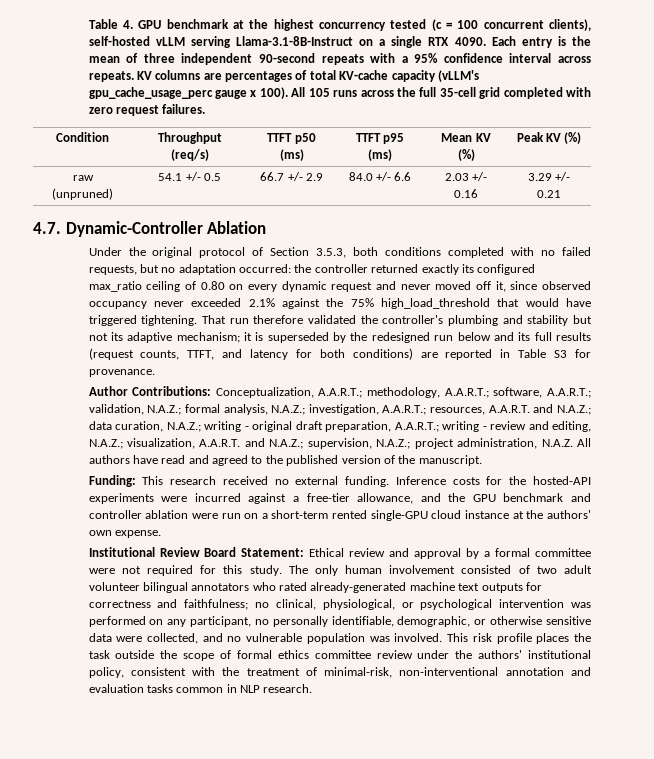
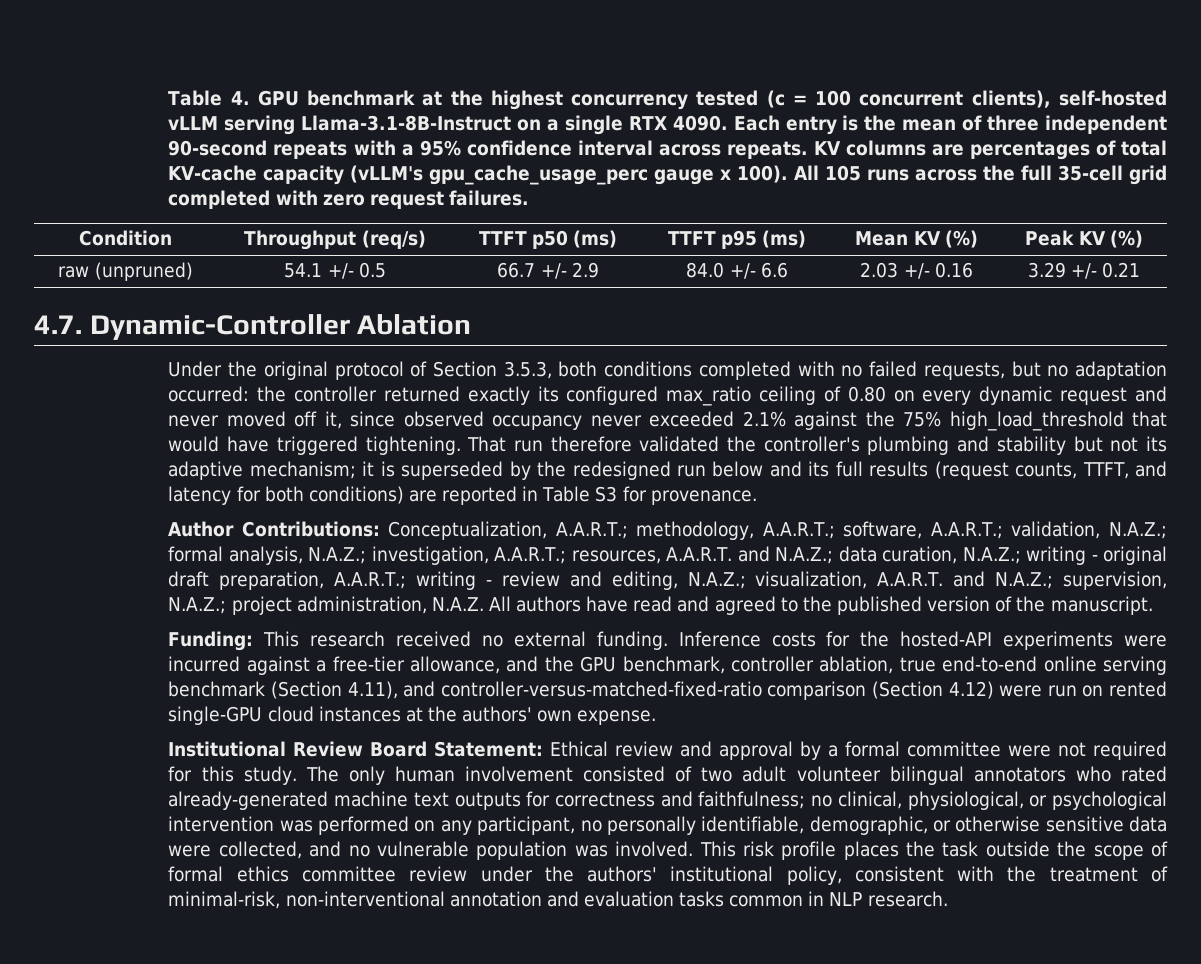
[503,493,591,502] [88,510,189,519] benchmark and controller ablation -> [622,656,1167,675] [168,681,994,700] benchmark, controller ablation, true end-to-end online serving benchmark (Section 4.11), and controller-versus-matched-fixed-ratio comparison (Section 4.12)
[261,510,329,519] a short-term -> (1104, 691) none
[465,510,510,519] instance -> [318,706,401,722] instances

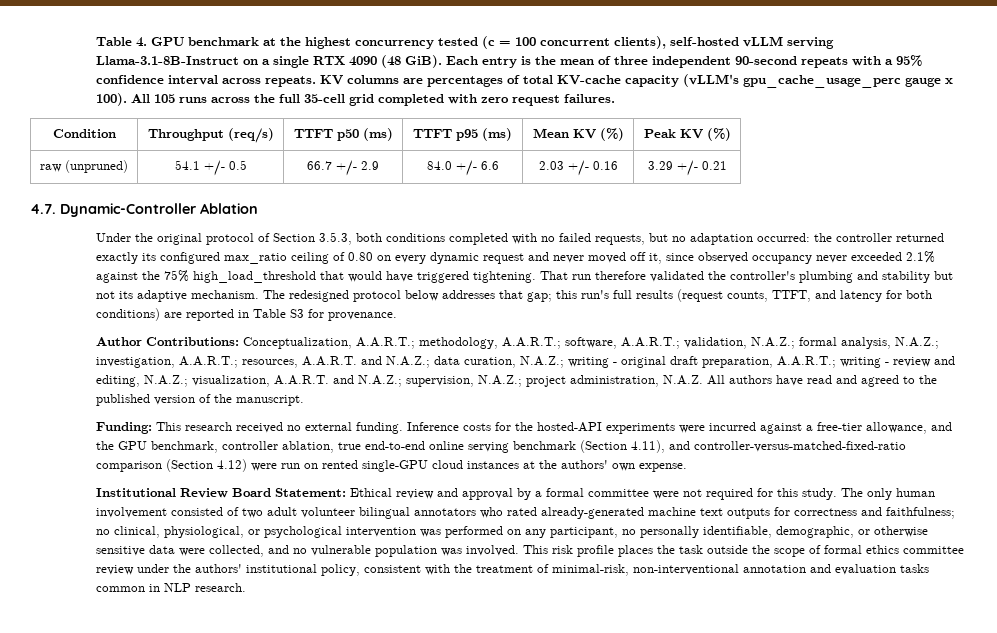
[672,115,728,131] 4090. -> [348,55,442,68] 4090 (48 GiB).
[249,461,830,480] mechanism; it is superseded by the redesigned run below and its -> [190,290,609,302] mechanism. The redesigned protocol below addresses that gap; this run's

